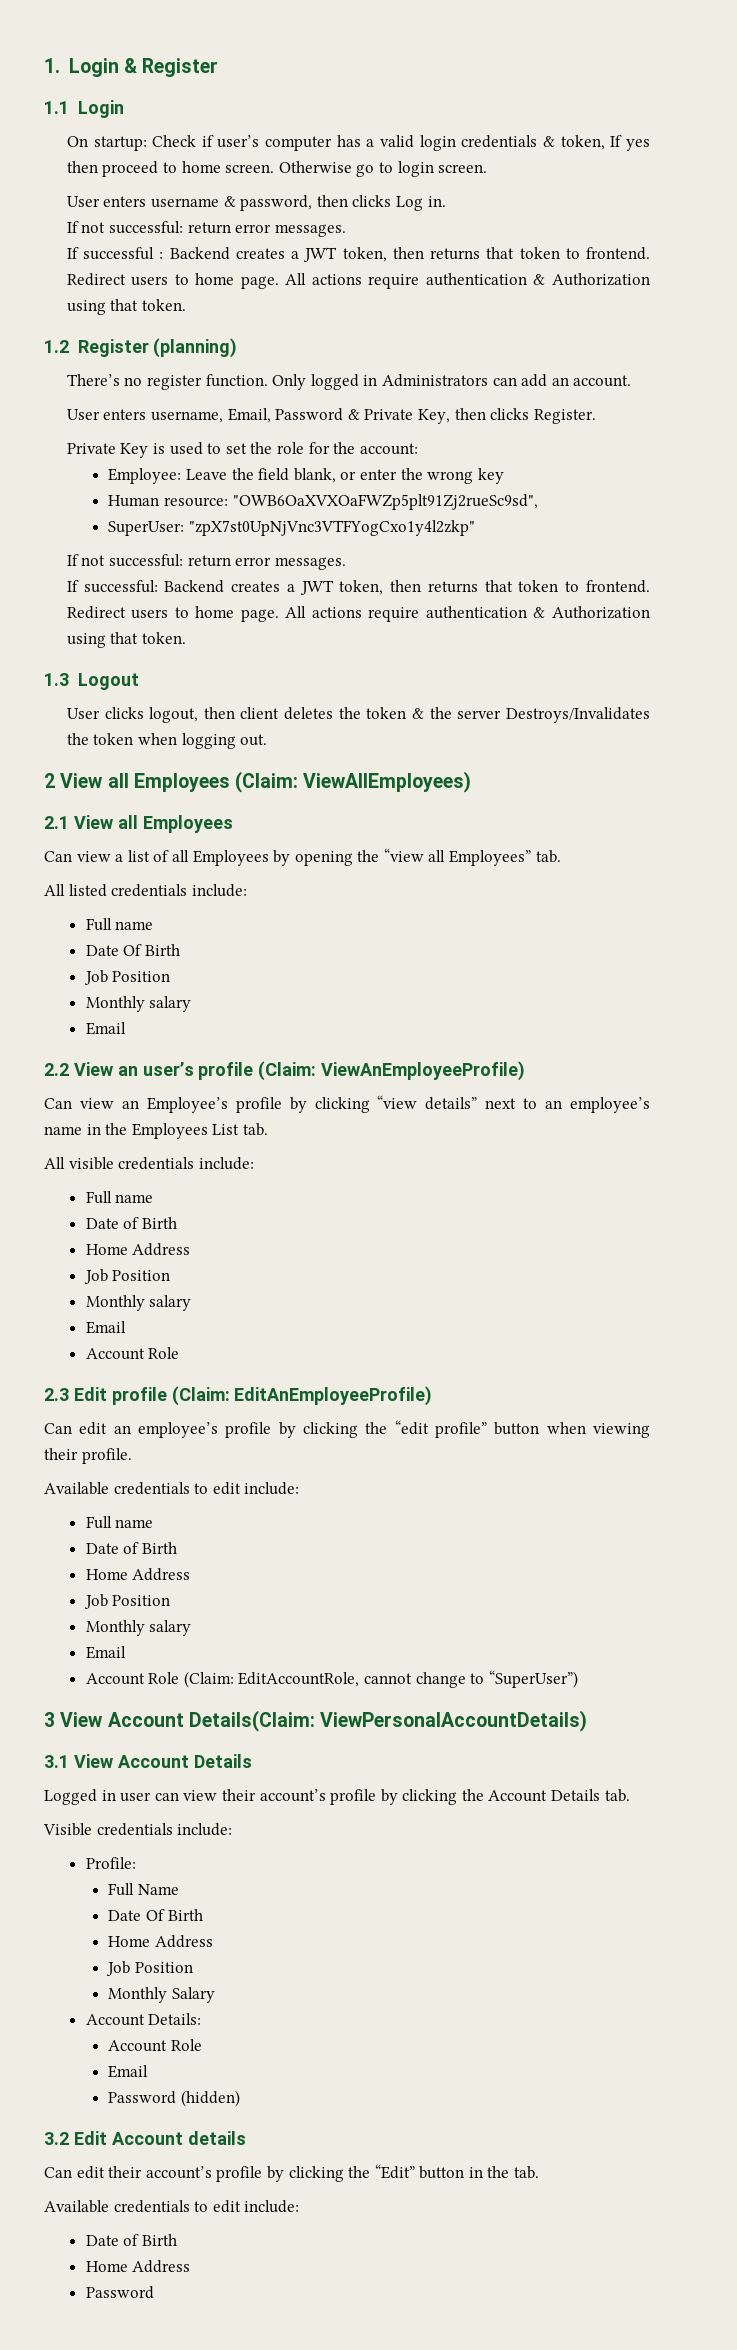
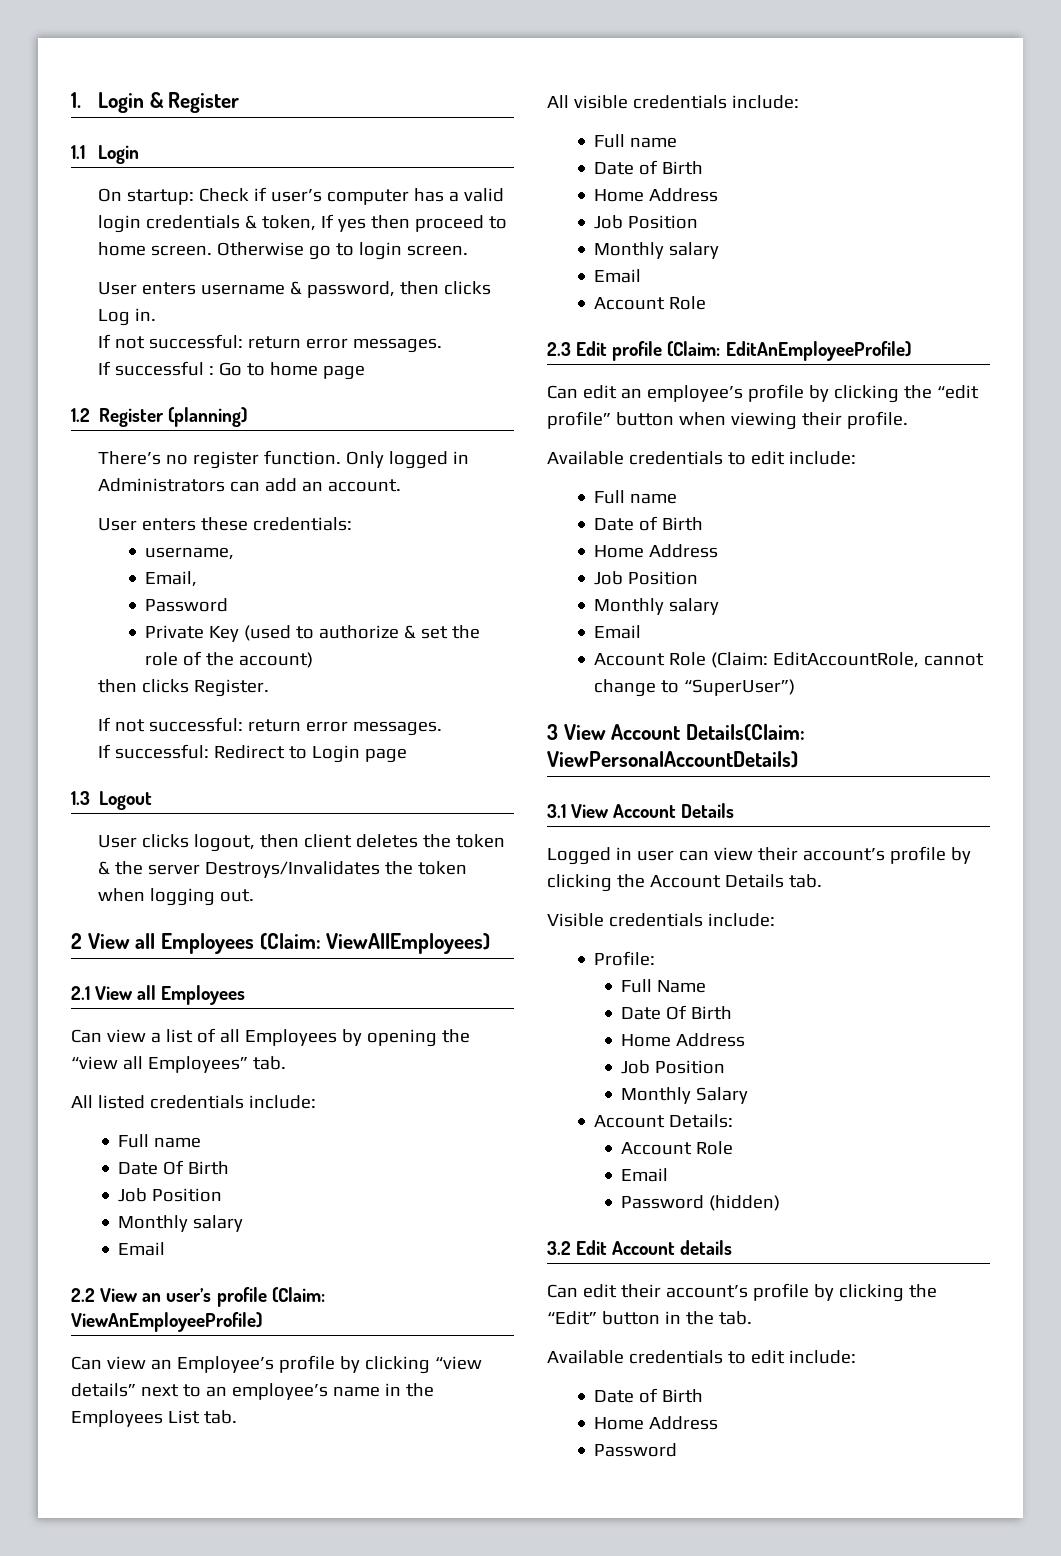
[169,247,650,262] [66,273,650,289] [66,299,187,315] Backend creates a JWT token, then returns that token to frontend. Redirect users to home page. All actions require authentication & Authorization using that token. -> [218,362,365,380] Go to home page
(147, 414) none -> [200,517,352,531] these credentials: //
(224, 417) none -> (235, 553) //
[275,408,596,424] [66,442,418,458] [108,468,504,484] [108,494,538,510] [108,520,476,536] Password & Private Key, then clicks Register. // Private Key is used to set the role for the account: // Employee: Leave the field blank, or enter the wrong key // Human resource: "OWB6OaXVXOaFWZp5plt91Zj2rueSc9sd", // SuperUser: "zpX7st0UpNjVnc3VTFYogCxo1y4l2zkp" -> [145,598,229,612] [145,625,481,642] [145,651,314,668] [97,679,269,697] // Password // Private Key (used to authorize & set the role of the account) // then clicks Register.
[164,580,650,595] [66,606,650,622] [66,632,187,648] Backend creates a JWT token, then returns that token to frontend. Redirect users to home page. All actions require authentication & Authorization using that token. -> [213,745,407,763] Redirect to Login page

